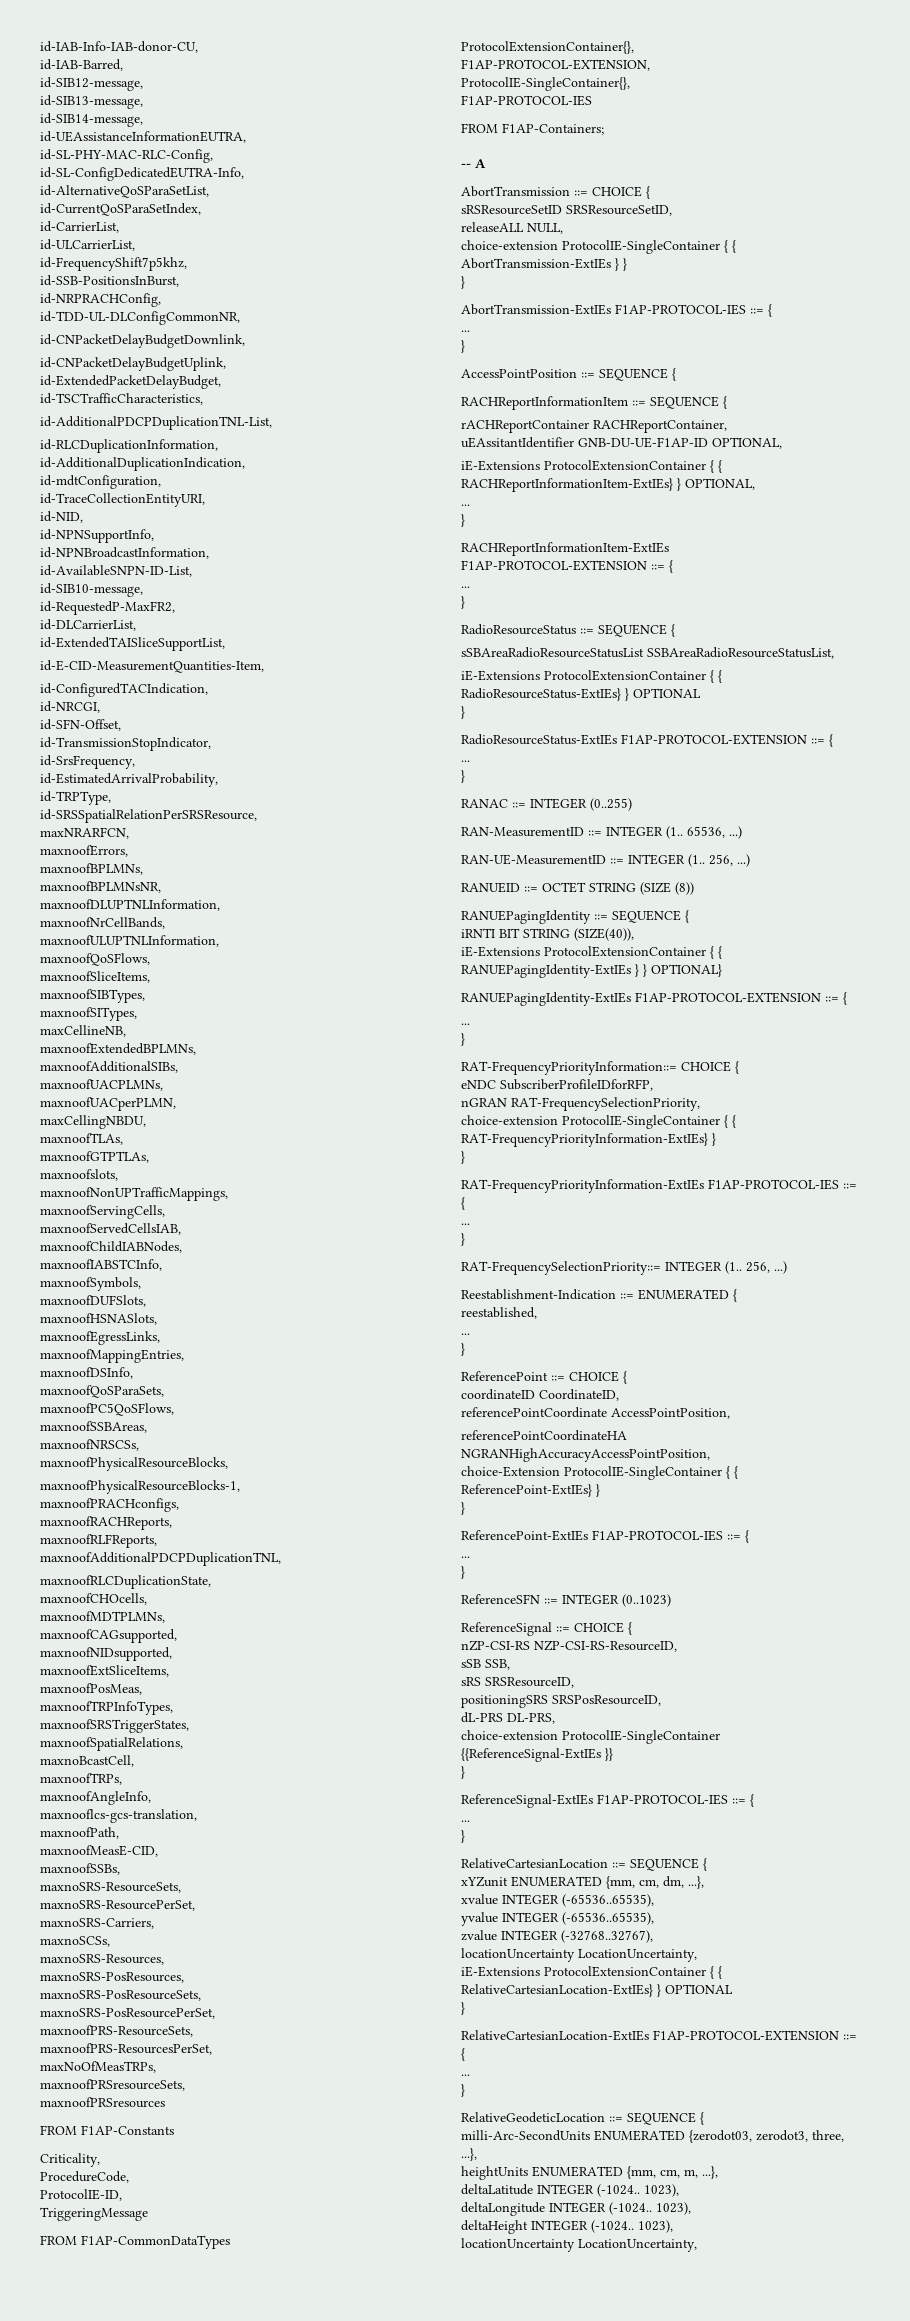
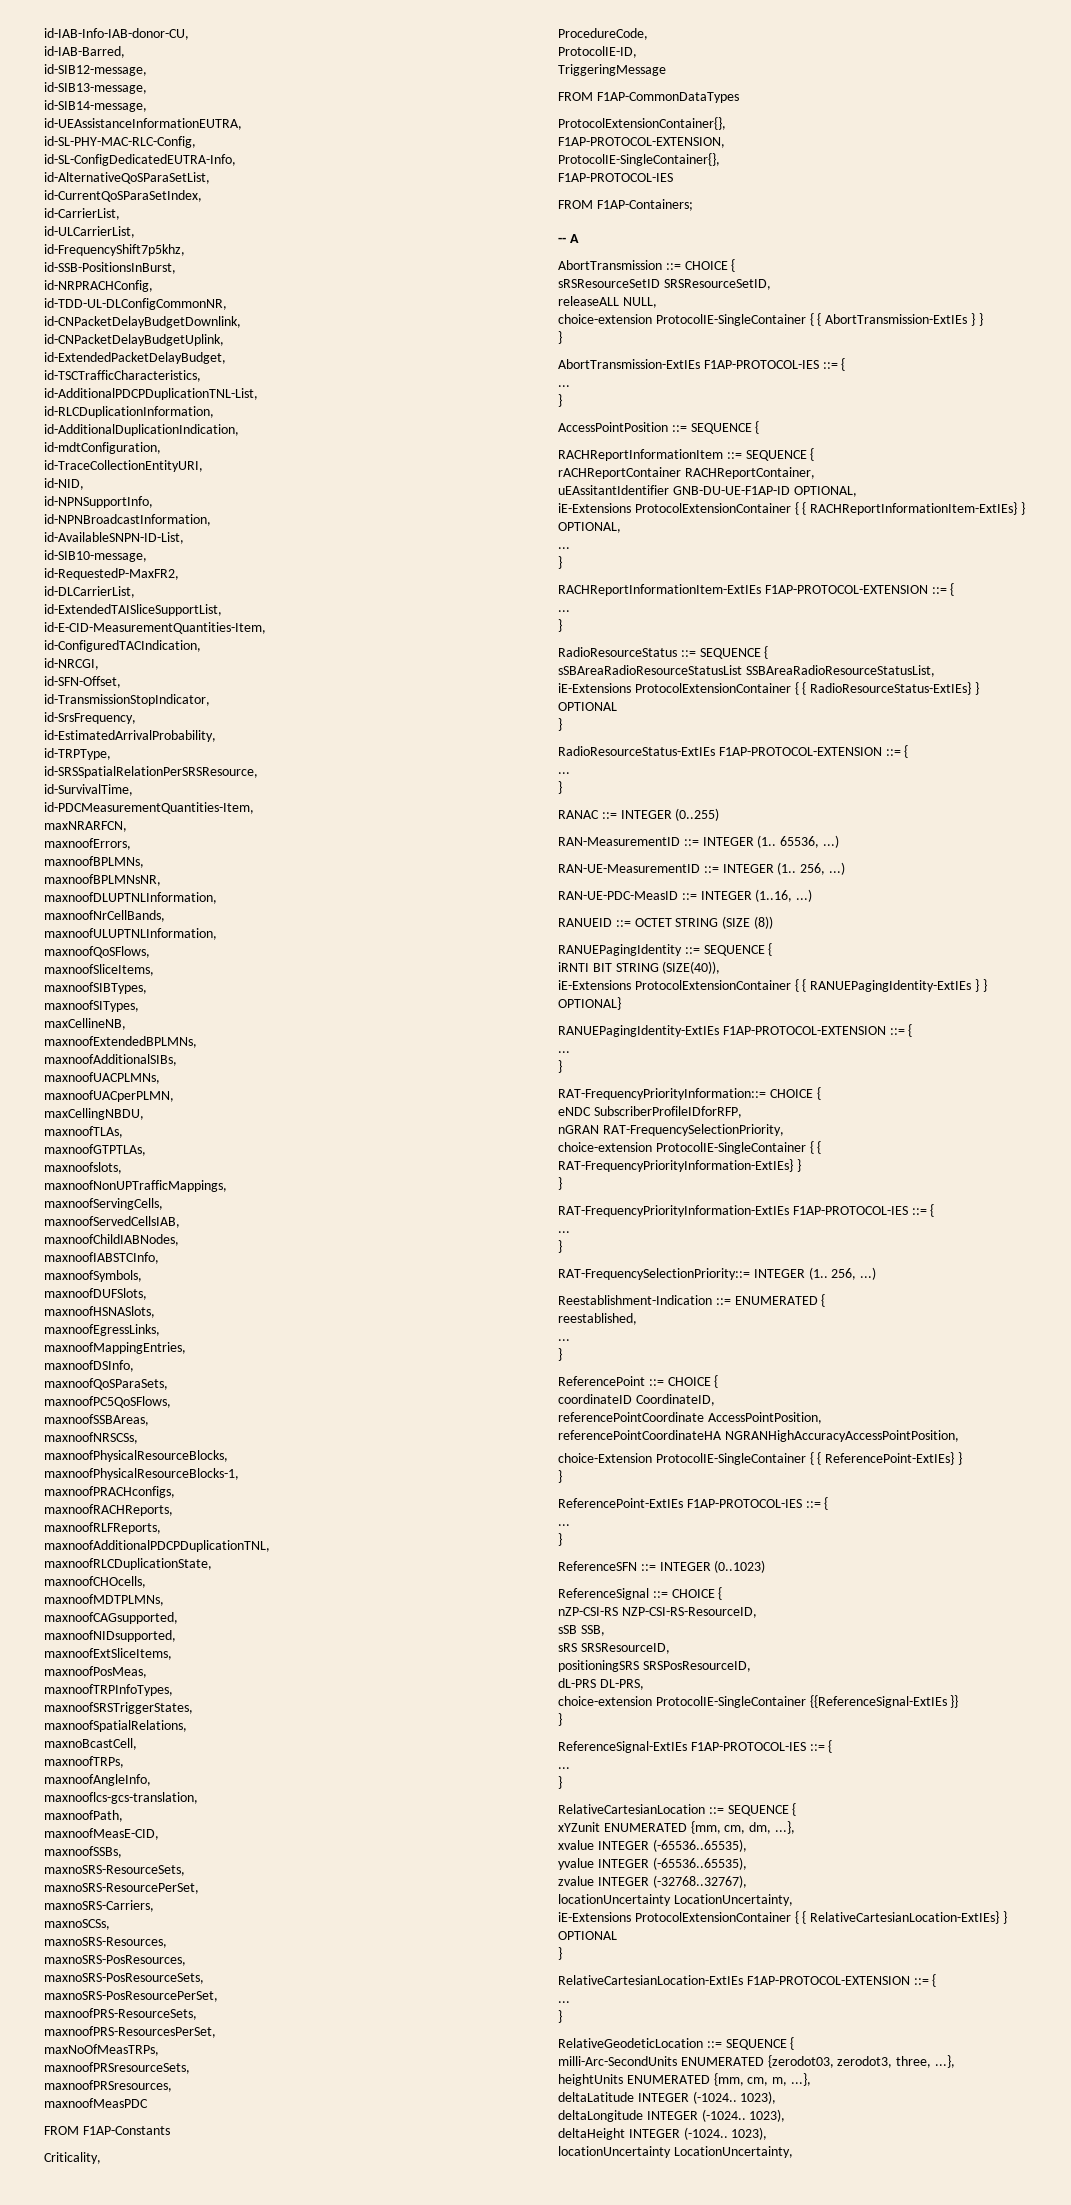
(257, 816) none -> [44,784,133,796] [44,802,254,814] // id-SurvivalTime, // id-PDCMeasurementQuantities-Item,
[40,2097,165,2108] maxnoofPRSresources -> [44,2080,172,2092] [44,2098,148,2108] maxnoofPRSresources, // maxnoofMeasPDC
(750, 860) none -> [558,889,813,902] // RAN-UE-PDC-MeasID ::= INTEGER (1..16, ...)

